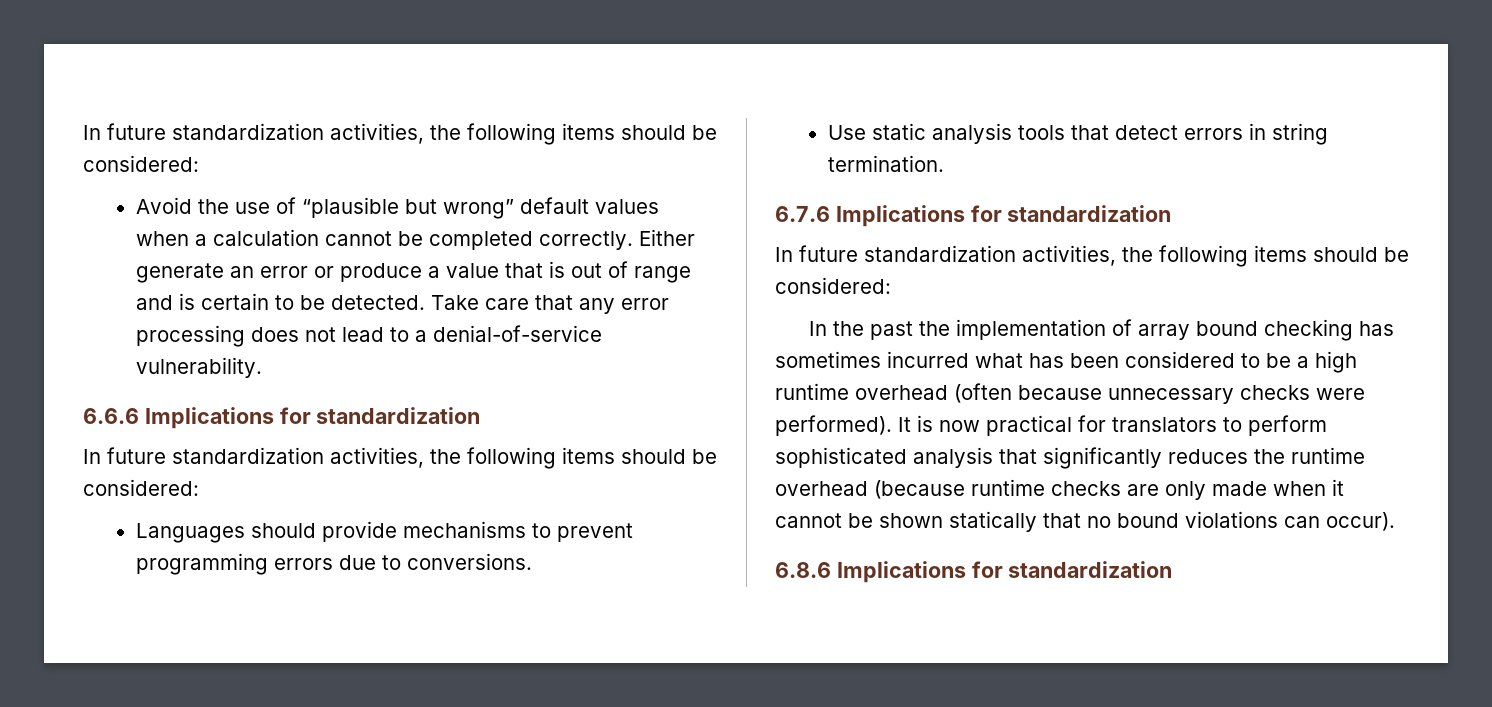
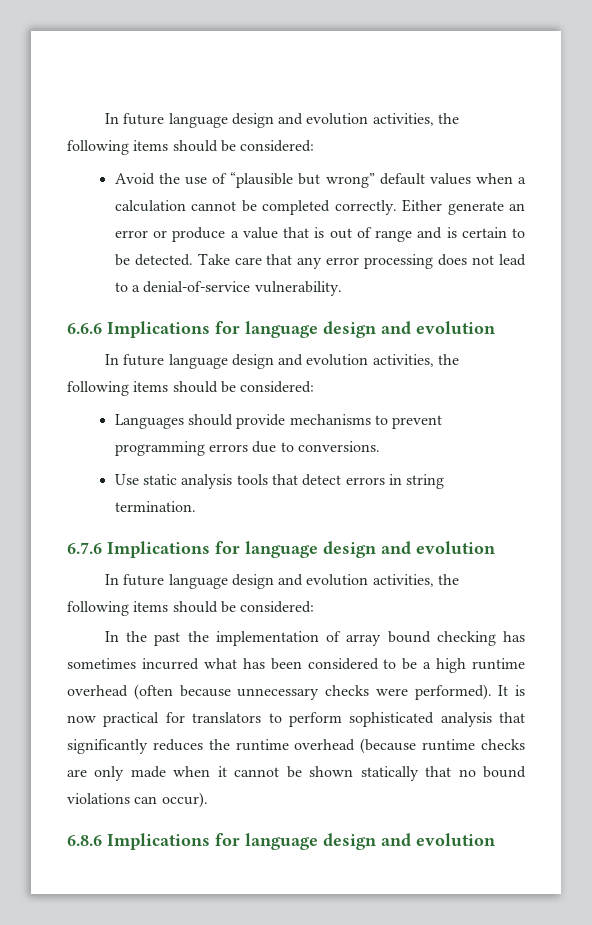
[83,123,324,140] In future standardization -> [104,113,369,128] In future language design and evolution
[316,407,481,424] [83,447,324,464] standardization // In future standardization -> [245,321,495,338] [104,354,369,369] language design and evolution // In future language design and evolution
[1007,205,1172,222] [775,245,1016,262] standardization // In future standardization -> [245,541,495,558] [104,574,369,589] language design and evolution // In future language design and evolution
[1008,561,1173,578] standardization -> [245,833,495,850] language design and evolution

